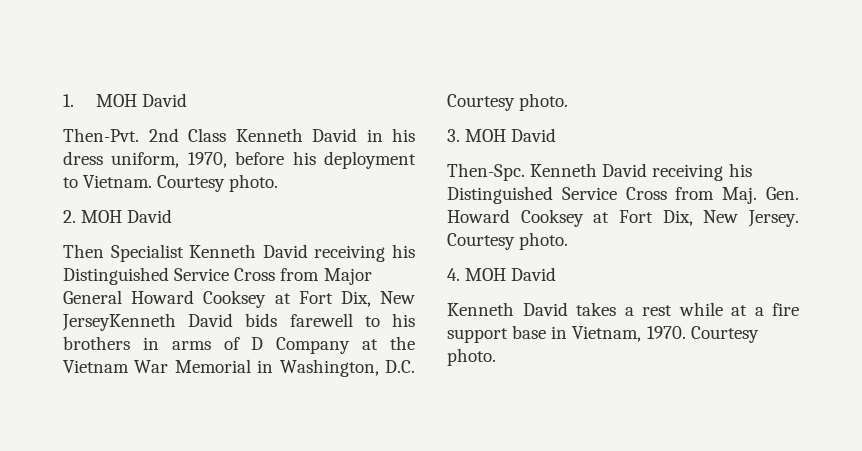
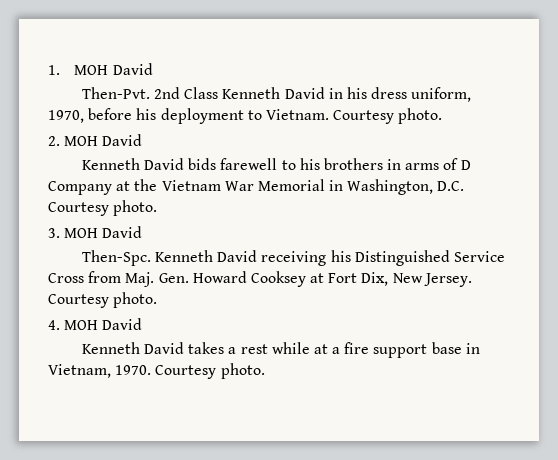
[63,244,415,262] [63,267,372,285] [63,290,416,308] [62,313,176,331] Then Specialist Kenneth David receiving his Distinguished Service Cross from Major General Howard Cooksey at Fort Dix, New JerseyKenneth -> [81,158,140,170] Kenneth

